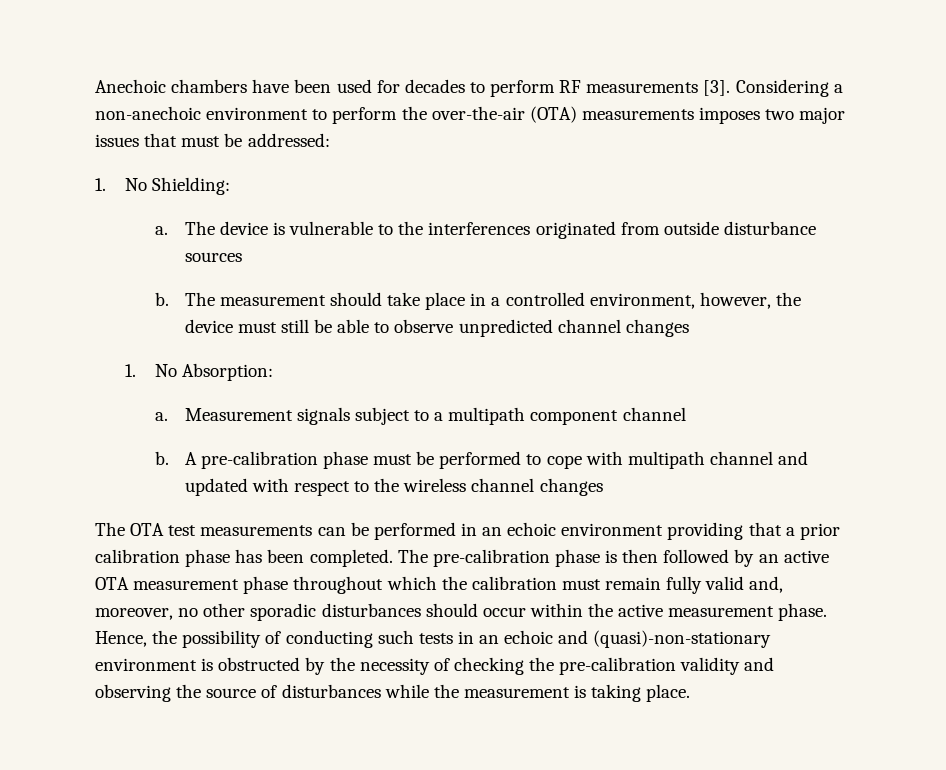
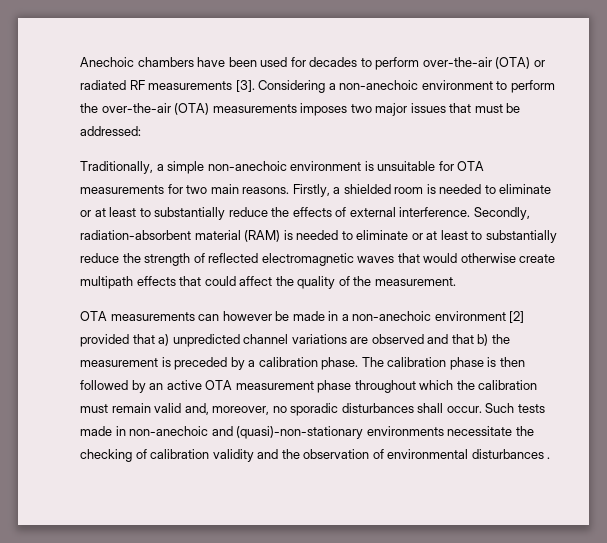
(556, 88) none -> [422,57,545,69] [80,80,126,90] over-the-air (OTA) or radiated
[95,177,231,195] [154,221,816,239] [184,252,242,262] [154,292,801,310] [184,319,689,337] [124,363,273,381] [154,407,686,425] [154,451,809,469] [184,478,603,496] [95,522,840,540] [95,549,550,567] 1. No Shielding: // a. The device is vulnerable to the interferences originated from outside disturbance sources // b. The measurement should take place in a controlled environment, however, the device must still be able to observe unpredicted channel changes // 1. No Absorption: // a. Measurement signals subject to a multipath component channel // b. A pre-calibration phase must be performed to cope with multipath channel and updated with respect to the wireless channel changes // The OTA test measurements can be performed in an echoic environment providing that a prior calibration phase has been completed. The pre-calibration -> [80,161,485,174] [80,184,552,197] [80,207,530,220] [80,230,557,243] [80,253,556,266] [80,276,456,289] [80,311,525,323] [80,334,510,347] [80,357,447,370] Traditionally, a simple non-anechoic environment is unsuitable for OTA measurements for two main reasons. Firstly, a shielded room is needed to eliminate or at least to substantially reduce the effects of external interference. Secondly, radiation-absorbent material (RAM) is needed to eliminate or at least to substantially reduce the strength of reflected electromagnetic waves that would otherwise create multipath effects that could affect the quality of the measurement. // OTA measurements can however be made in a non-anechoic environment [2] provided that a) unpredicted channel variations are observed and that b) the measurement is preceded by a calibration phase. The calibration
[666,576,703,594] fully -> (151, 408) none
[203,603,246,617] other -> (287, 409) none
[425,603,828,621] [95,630,772,648] [95,657,775,675] [95,684,691,702] should occur within the active measurement phase. Hence, the possibility of conducting such tests in an echoic and (quasi)-non-stationary environment is obstructed by the necessity of checking the pre-calibration validity and observing the source of disturbances while the measurement is taking place. -> [417,403,545,413] [80,426,534,439] [80,449,551,462] shall occur. Such tests made in non-anechoic and (quasi)-non-stationary environments necessitate the checking of calibration validity and the observation of environmental disturbances .

